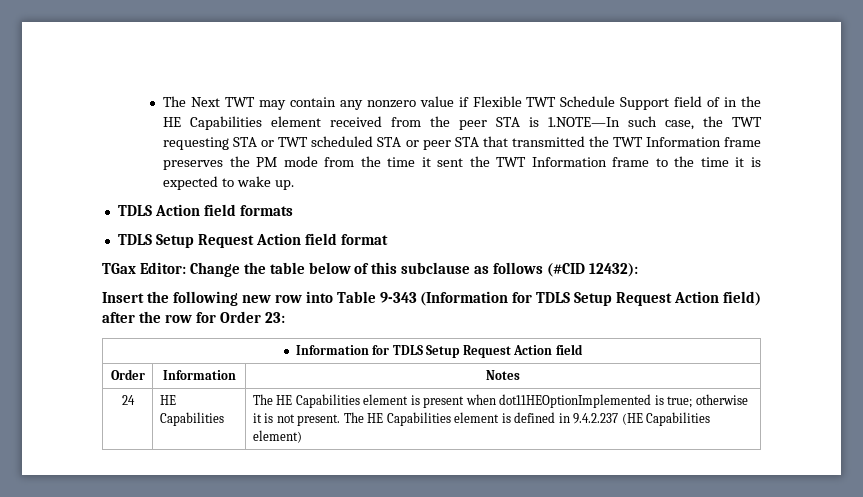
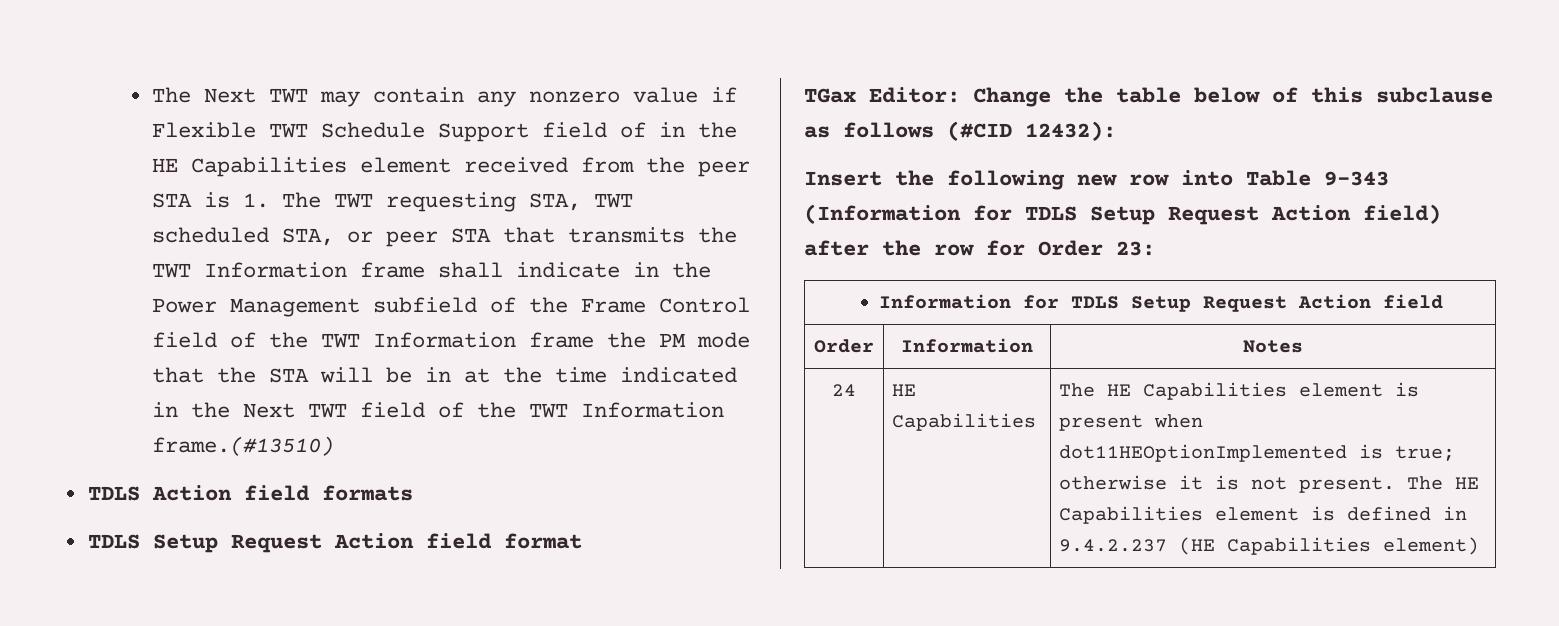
[548,116,762,130] [163,137,275,150] 1.NOTE—In such case, the TWT requesting STA or -> [243,192,582,212] 1. The TWT requesting STA,
[377,137,402,147] STA -> [282,228,335,246] STA,
[511,136,761,147] [163,156,761,170] [163,176,294,190] transmitted the TWT Information frame preserves the PM mode from the time it sent the TWT Information frame to the time it is expected to wake up. -> [568,227,738,243] [152,262,712,278] [152,297,751,317] [152,332,751,348] [152,367,738,383] [152,402,725,418] [152,436,335,456] transmits the TWT Information frame shall indicate in the Power Management subfield of the Frame Control field of the TWT Information frame the PM mode that the STA will be in at the time indicated in the Next TWT field of the TWT Information frame.(#13510)

